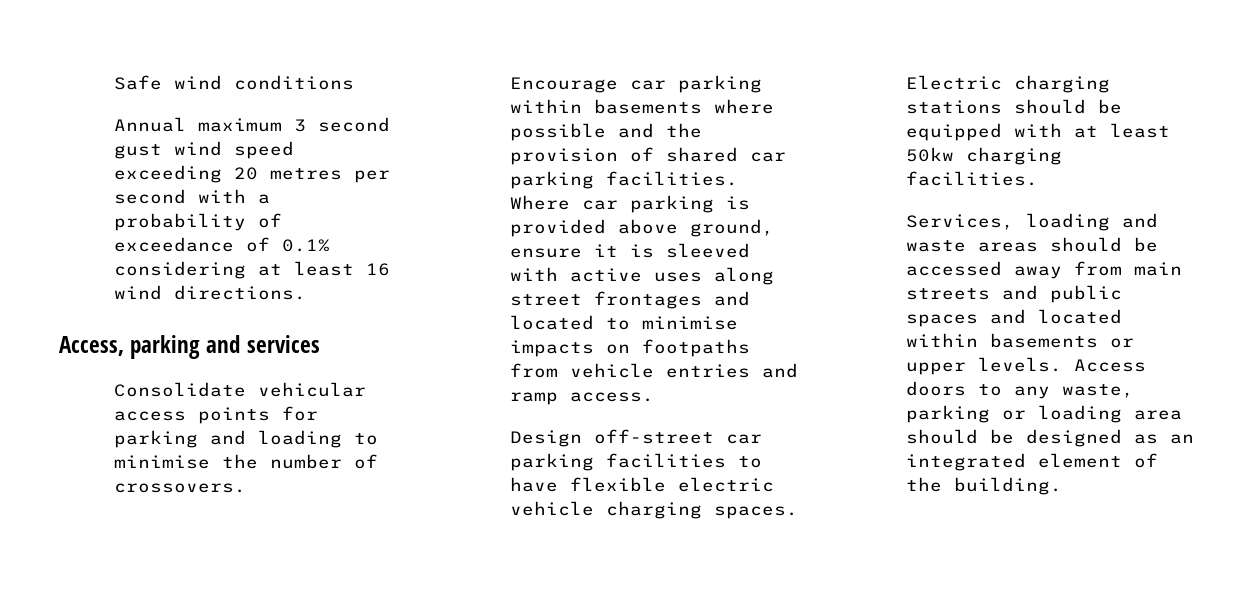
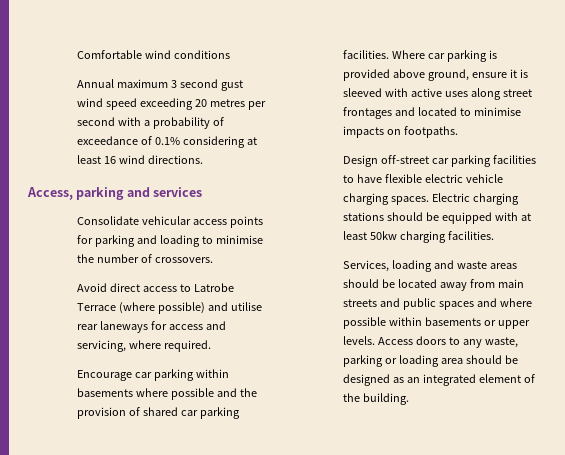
[114,75,163,90] Safe -> [76,50,142,59] Comfortable
(247, 488) none -> [76,283,234,292] [76,302,262,314] [76,321,226,333] [76,340,211,352] // Avoid direct access to Latrobe Terrace (where possible) and utilise rear laneways for access and servicing, where required.
[642,339,751,357] [510,363,799,378] [510,392,655,405] footpaths from vehicle entries and ramp access. -> [403,126,458,138] footpaths.
[906,261,1003,276] accessed -> [397,279,437,288] located
[1038,309,1123,324] located -> [499,298,532,307] [342,317,386,329] where possible

